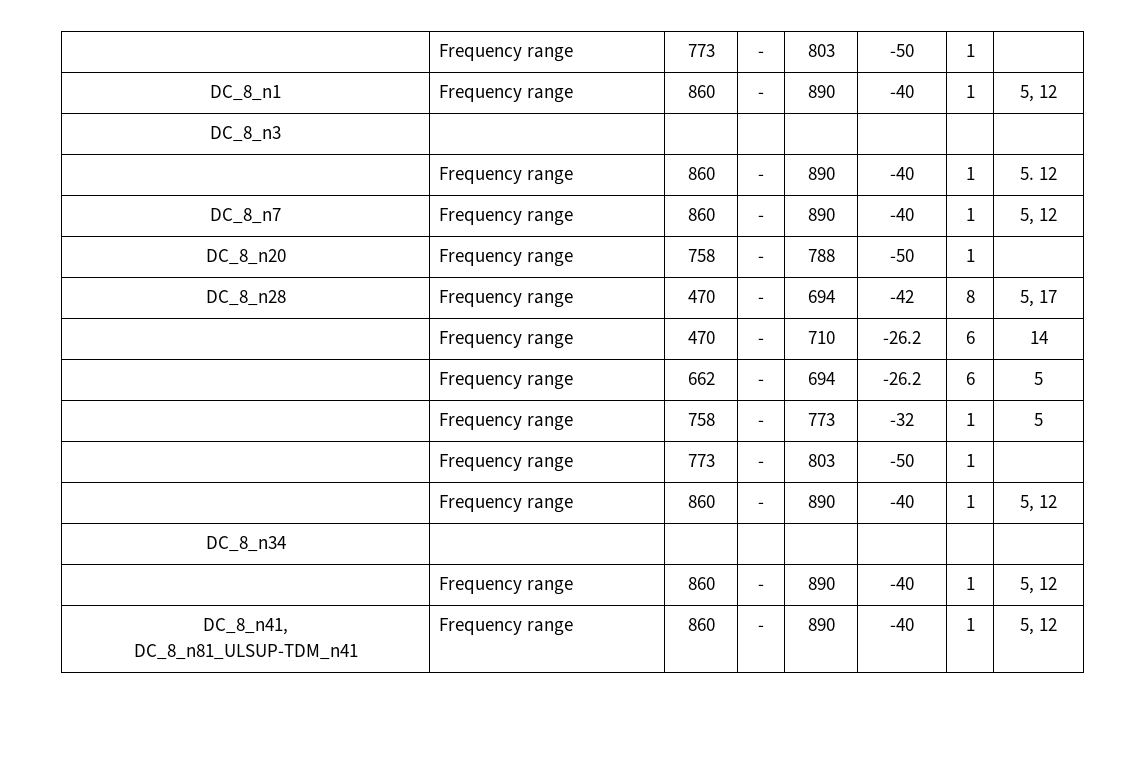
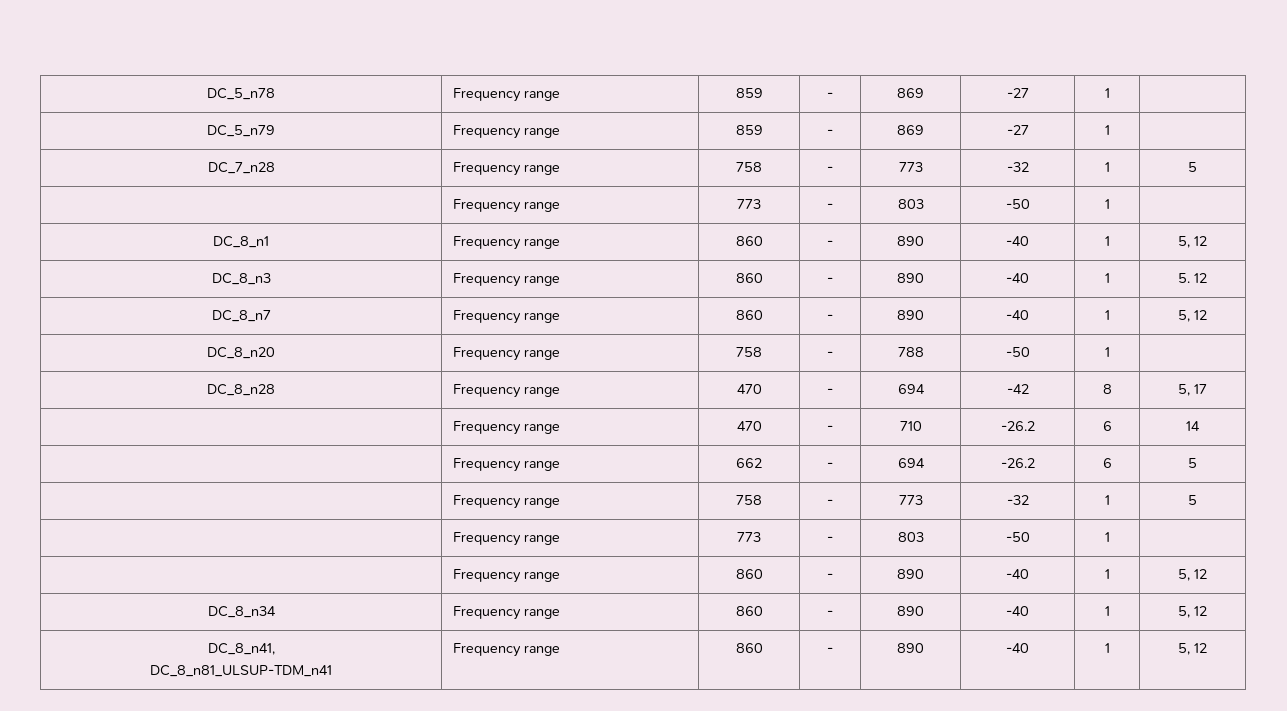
(439, 52) none -> [207,88,275,100] [452,88,560,102] [735,88,763,98] [827,92,833,98] [897,88,924,98] [1006,88,1029,98] [1104,88,1110,98] [207,125,275,137] [452,125,560,139] [735,125,763,135] [827,129,833,135] [897,125,924,135] [1006,125,1029,135] [1104,125,1110,135] [207,162,275,174] [452,162,560,176] [736,162,762,172] [827,166,833,172] [898,162,923,172] [1006,162,1029,172] [1104,162,1110,172] [1188,162,1197,172] DC_5_n78 | Frequency range | 859 | - | 869 | -27 | 1 | // DC_5_n79 | Frequency range | 859 | - | 869 | -27 | 1 | // DC_7_n28 | Frequency range | 758 | - | 773 | -32 | 1 | 5 //
(281, 134) | | | | | | // | -> (271, 279) none
(286, 544) | | | | | | // | -> (276, 612) none

